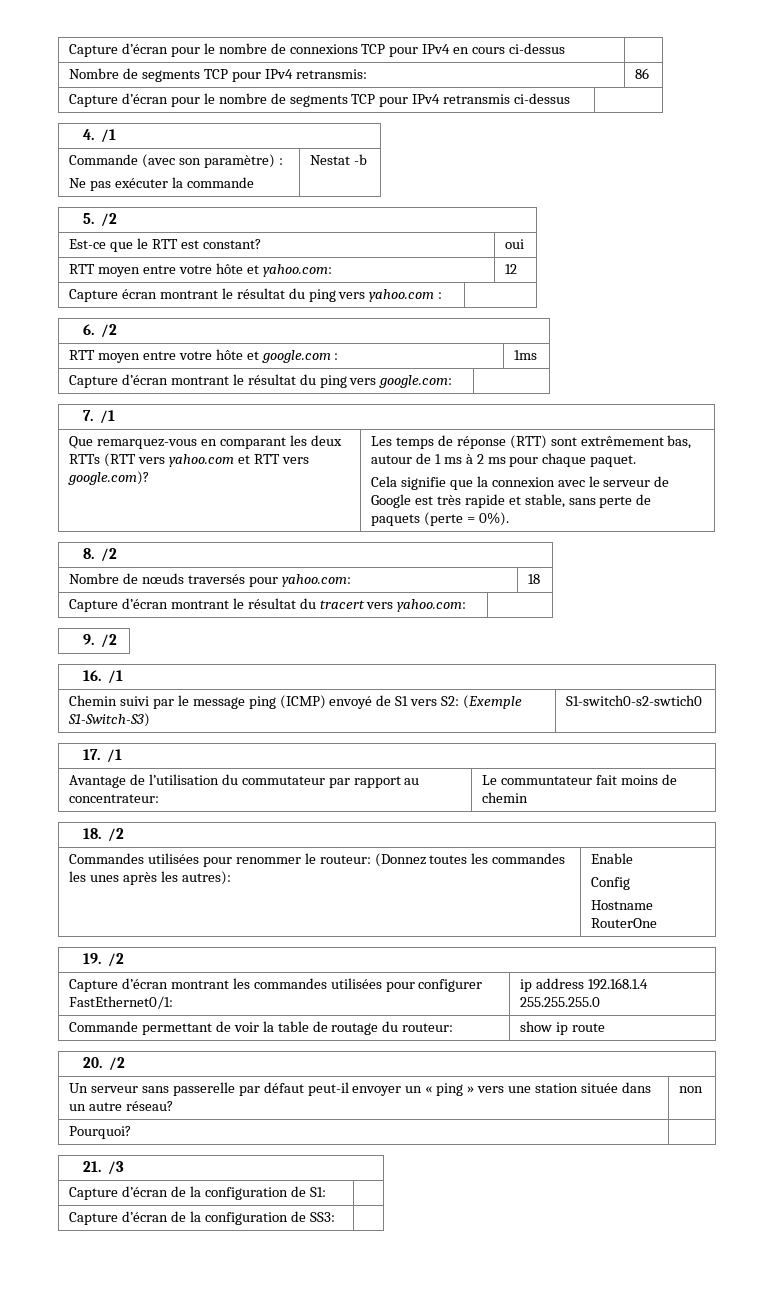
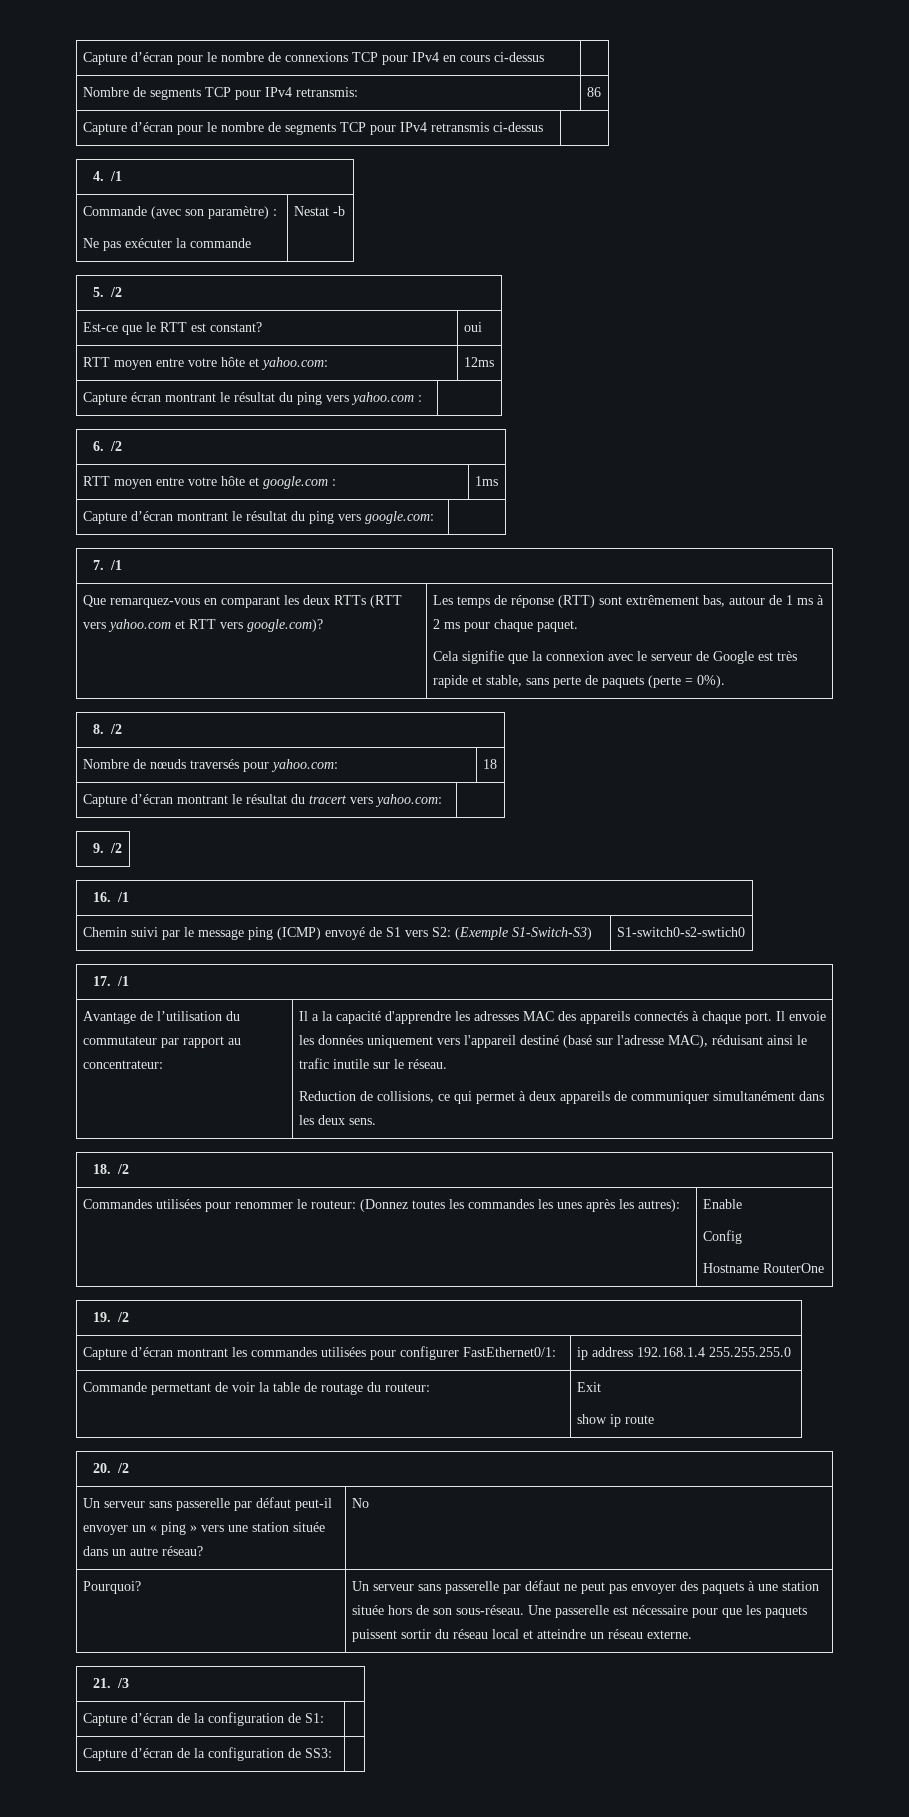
[505,264,518,274] 12 -> [463,357,494,367] 12ms
[482,774,677,785] [482,792,529,803] Le communtateur fait moins de chemin -> [298,1011,826,1024] [298,1035,807,1048] [298,1058,447,1069] [298,1091,824,1104] [298,1115,376,1125] Il a la capacité d'apprendre les adresses MAC des appareils connectés à chaque port. Il envoie les données uniquement vers l'appareil destiné (basé sur l'adresse MAC), réduisant ainsi le trafic inutile sur le réseau. // Reduction de collisions, ce qui permet à deux appareils de communiquer simultanément dans les deux sens.
(454, 1027) none -> [576,1382,601,1392] Exit //
[679,1086,704,1093] non -> [351,1498,369,1508] No
(132, 1132) none -> [351,1580,819,1594] [351,1605,807,1618] [351,1629,692,1642] Un serveur sans passerelle par défaut ne peut pas envoyer des paquets à une station située hors de son sous-réseau. Une passerelle est nécessaire pour que les paquets puissent sortir du réseau local et atteindre un réseau externe.

